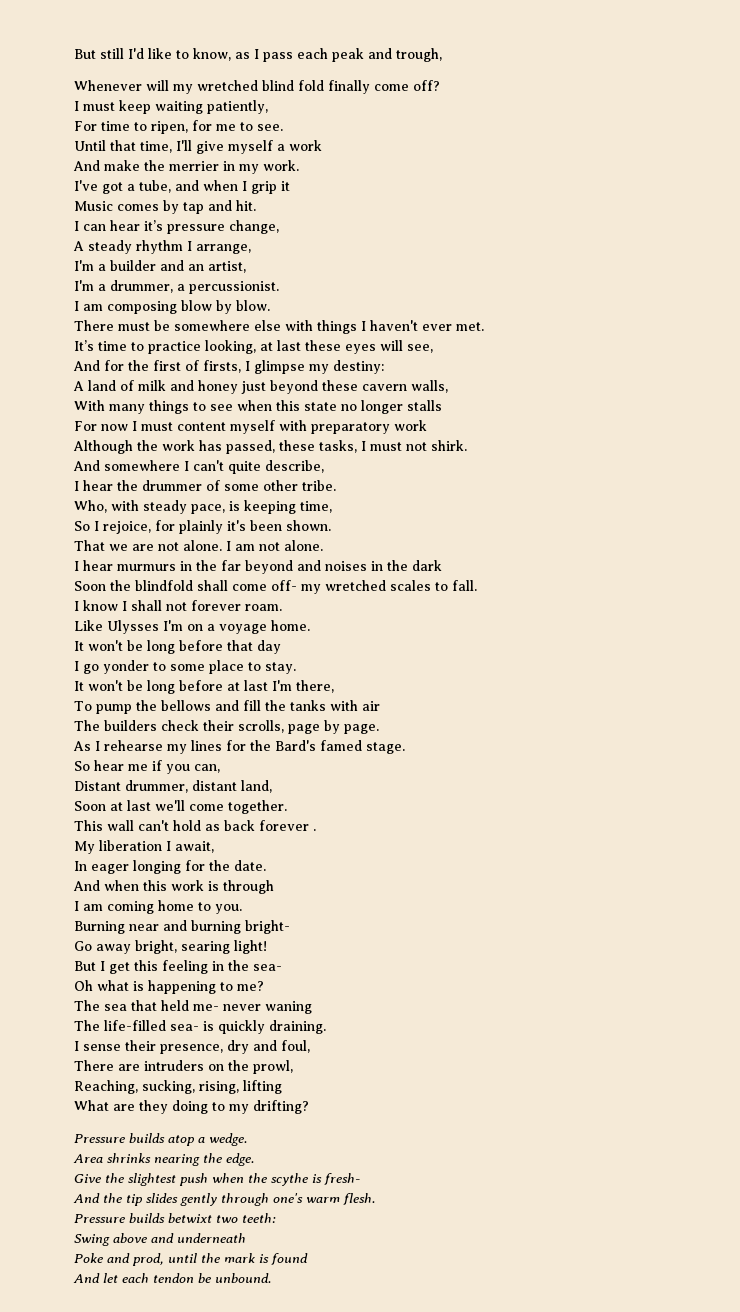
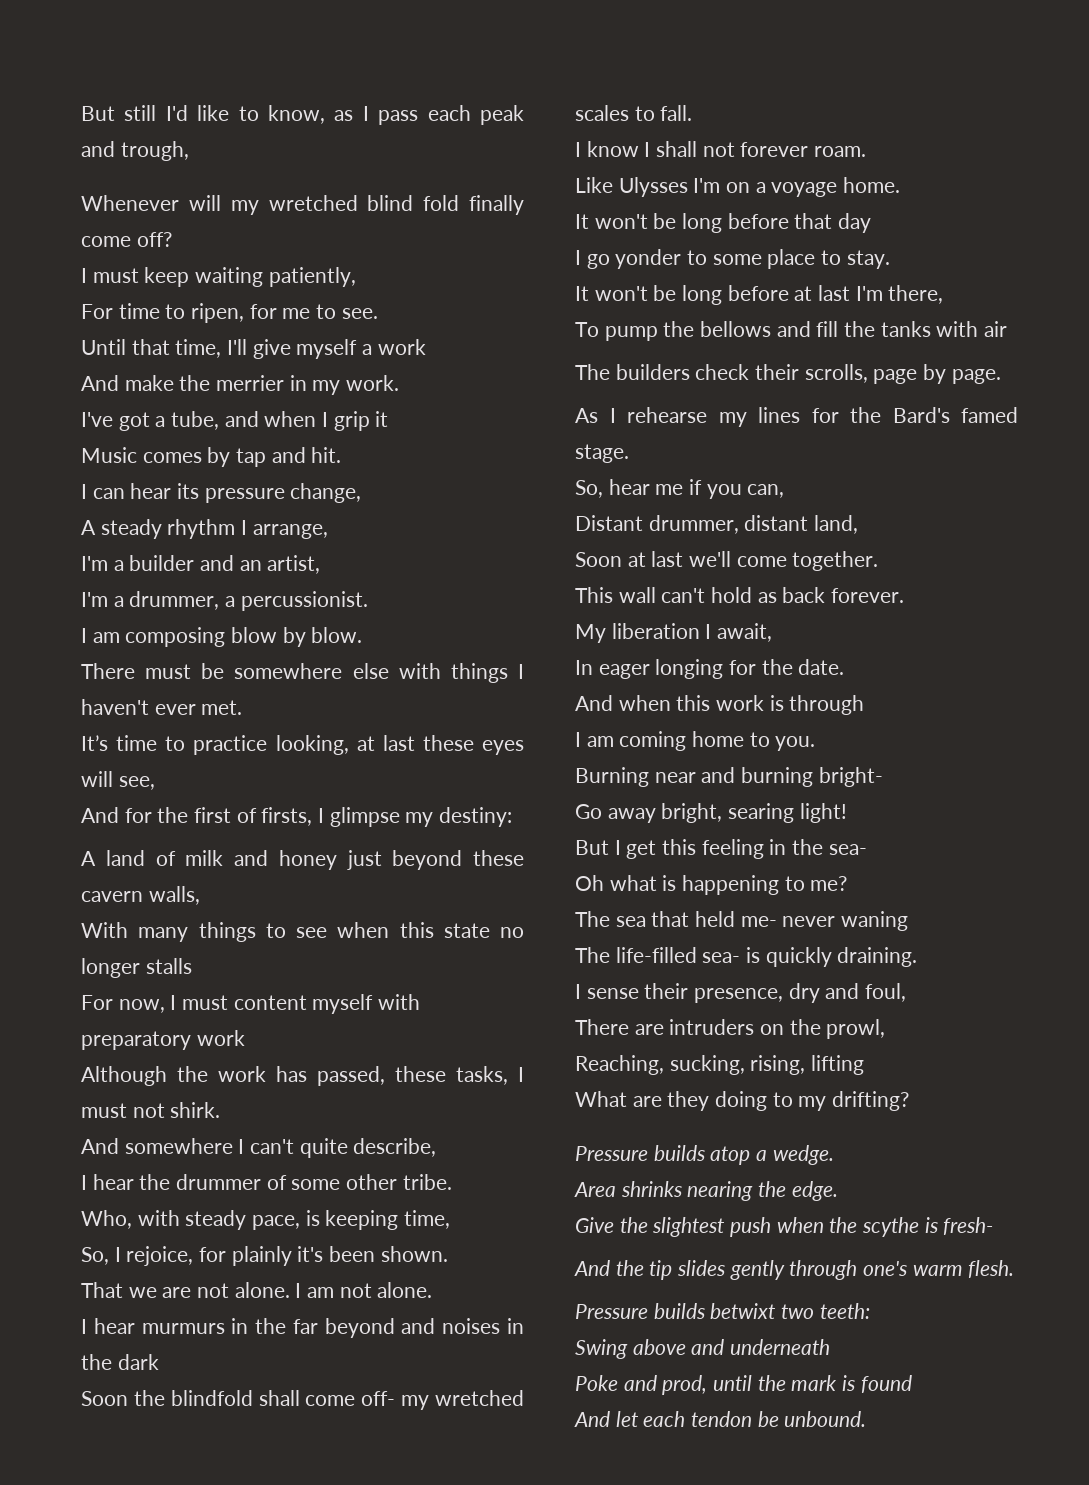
[144,220,163,231] it’s -> [177,483,200,499] its
[101,424,128,431] now -> [118,999,165,1013] now,
[74,521,90,531] So -> [81,1247,109,1265] So,
[74,761,90,771] So -> [575,480,603,498] So,
[259,820,316,831] forever . -> [831,588,905,603] forever.

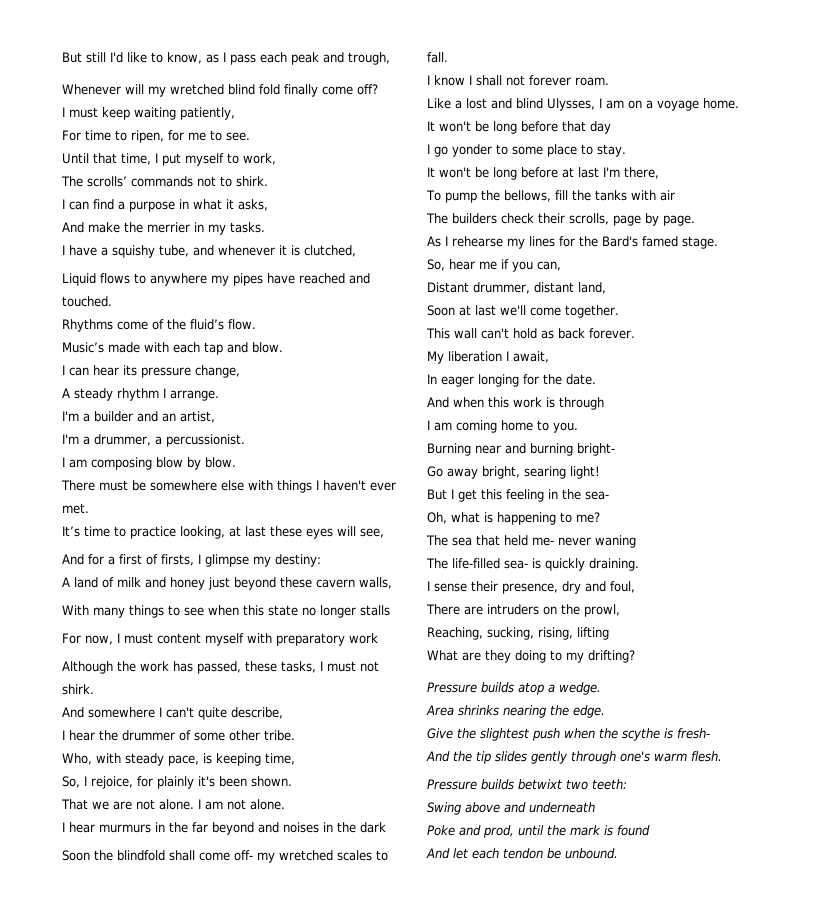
[227,339,426,359] I'll give myself a work -> [155,153,276,166] [61,176,268,187] [62,199,268,212] I put myself to work, // The scrolls’ commands not to shirk. // I can find a purpose in what it asks,
[346,375,400,391] [81,411,389,431] [81,447,231,467] work. // I've got a tube, and when I grip it // Music comes by -> [230,222,265,233] [62,245,356,258] [62,273,370,286] [62,296,112,307] [62,319,256,332] [62,342,200,353] tasks. // I have a squishy tube, and whenever it is clutched, // Liquid flows to anywhere my pipes have reached and touched. // Rhythms come of the fluid’s flow. // Music’s made with each
[311,447,342,463] hit. -> [252,342,283,353] blow.
[252,524,328,539] arrange, -> [170,390,219,401] arrange.
[157,807,189,823] the -> [108,556,115,565] a
[618,177,721,197] Ulysses I'm -> [455,98,624,111] a lost and blind Ulysses, I am
[700,321,811,337] bellows and -> [503,190,551,202] bellows,
[575,875,604,891] Oh -> [427,512,447,524] Oh,

